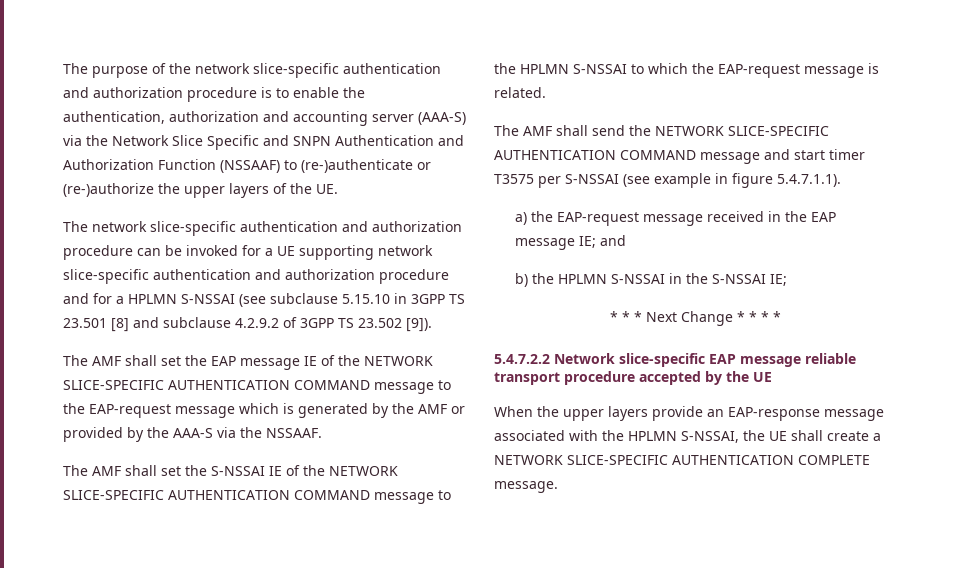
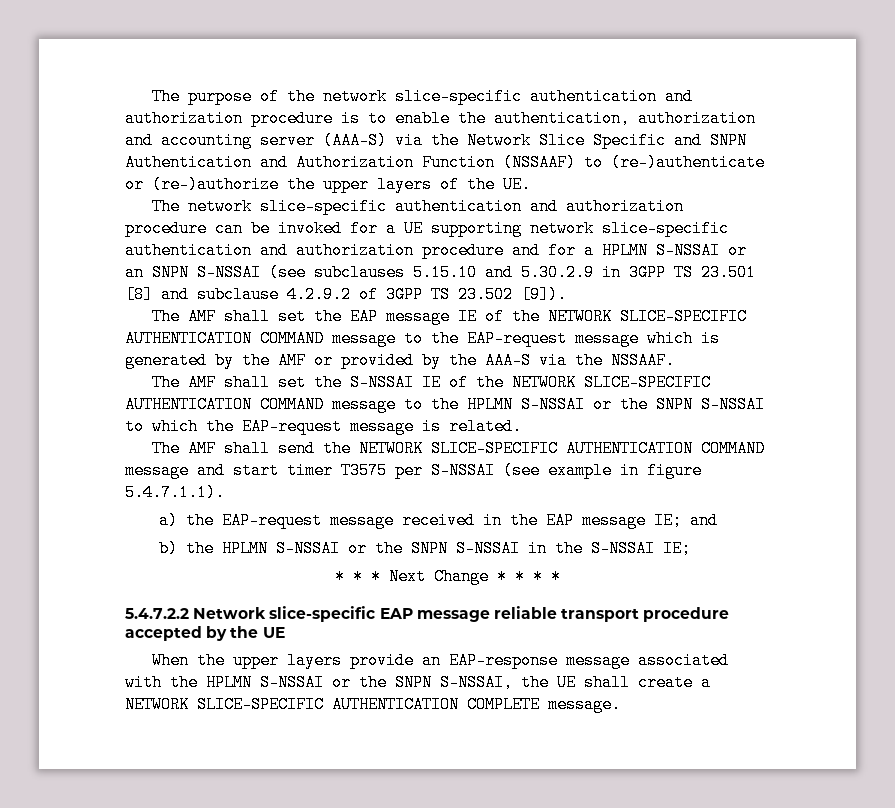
[239,293,390,307] (see subclause 5.15.10 -> [728,242,747,259] [125,264,594,281] or an SNPN S-NSSAI (see subclauses 5.15.10 and 5.30.2.9
(627, 69) none -> [593,396,765,413] or the SNPN S-NSSAI
(665, 279) none -> [348,540,521,557] or the SNPN S-NSSAI
(677, 436) none -> [260,674,432,691] S-NSSAI or the SNPN

